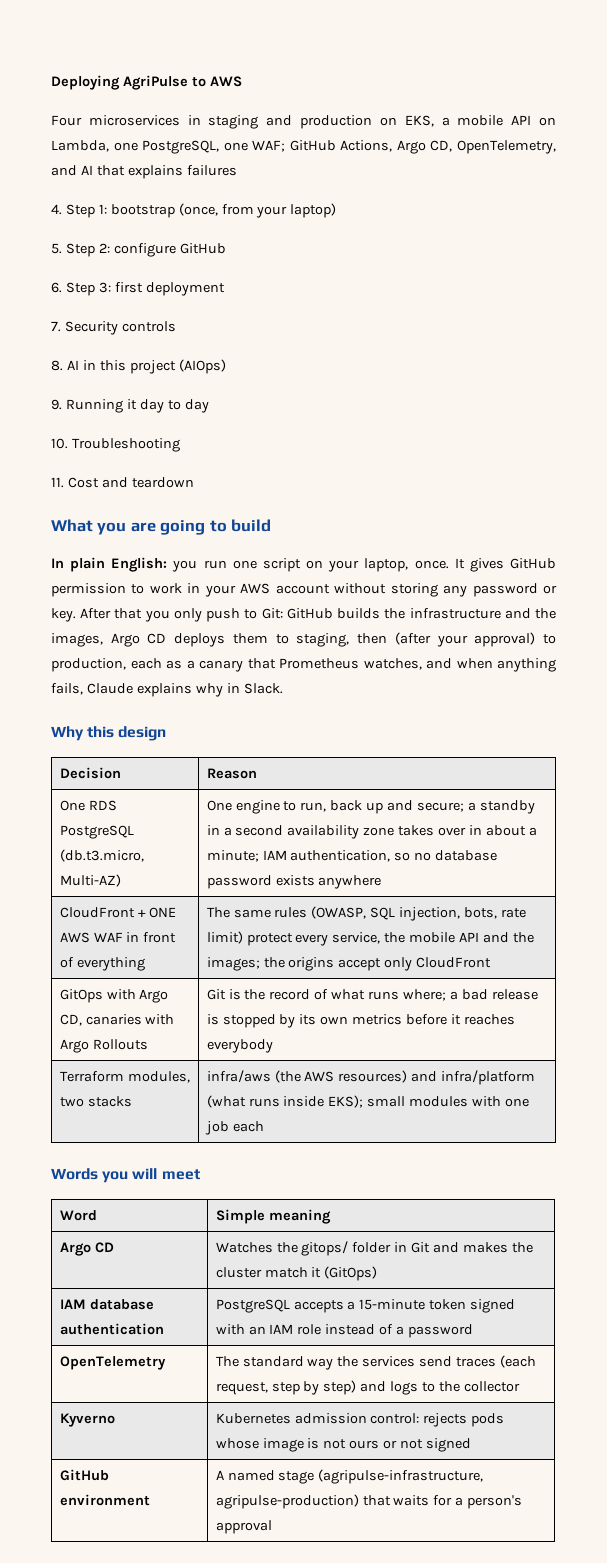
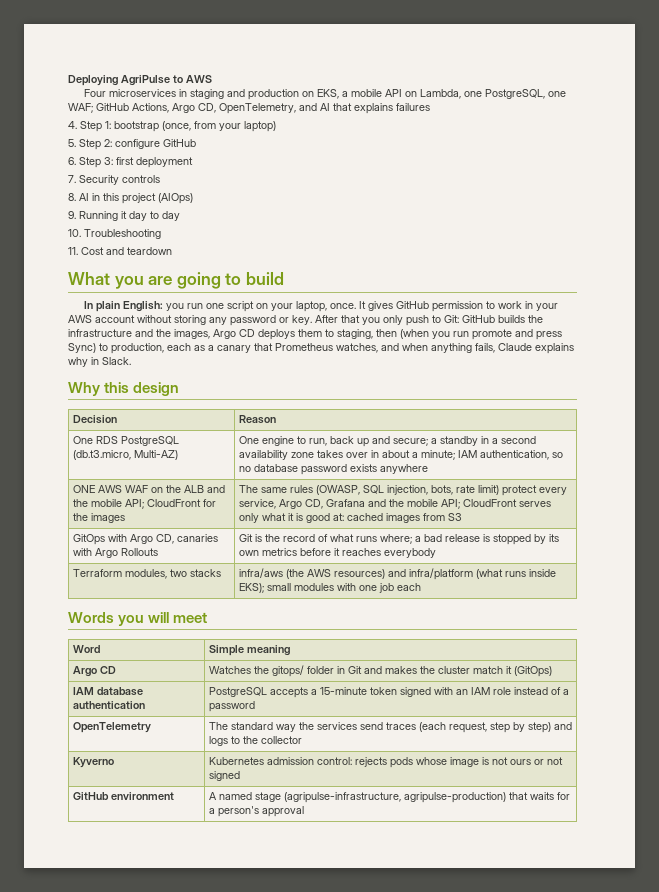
[394,632,536,647] (after your approval) -> [400,329,562,340] [68,343,96,353] (when you run promote and press Sync)
[59,907,146,918] CloudFront + -> (428, 469) none
[126,932,177,943] [59,957,145,971] in front of everything -> [150,485,225,493] [72,499,216,509] [72,513,125,523] on the ALB and the mobile API; CloudFront for the images
[384,932,534,943] [206,957,492,971] the mobile API and the images; the origins accept only CloudFront -> [278,499,551,509] [238,513,462,523] Argo CD, Grafana and the mobile API; CloudFront serves only what it is good at: cached images from S3

